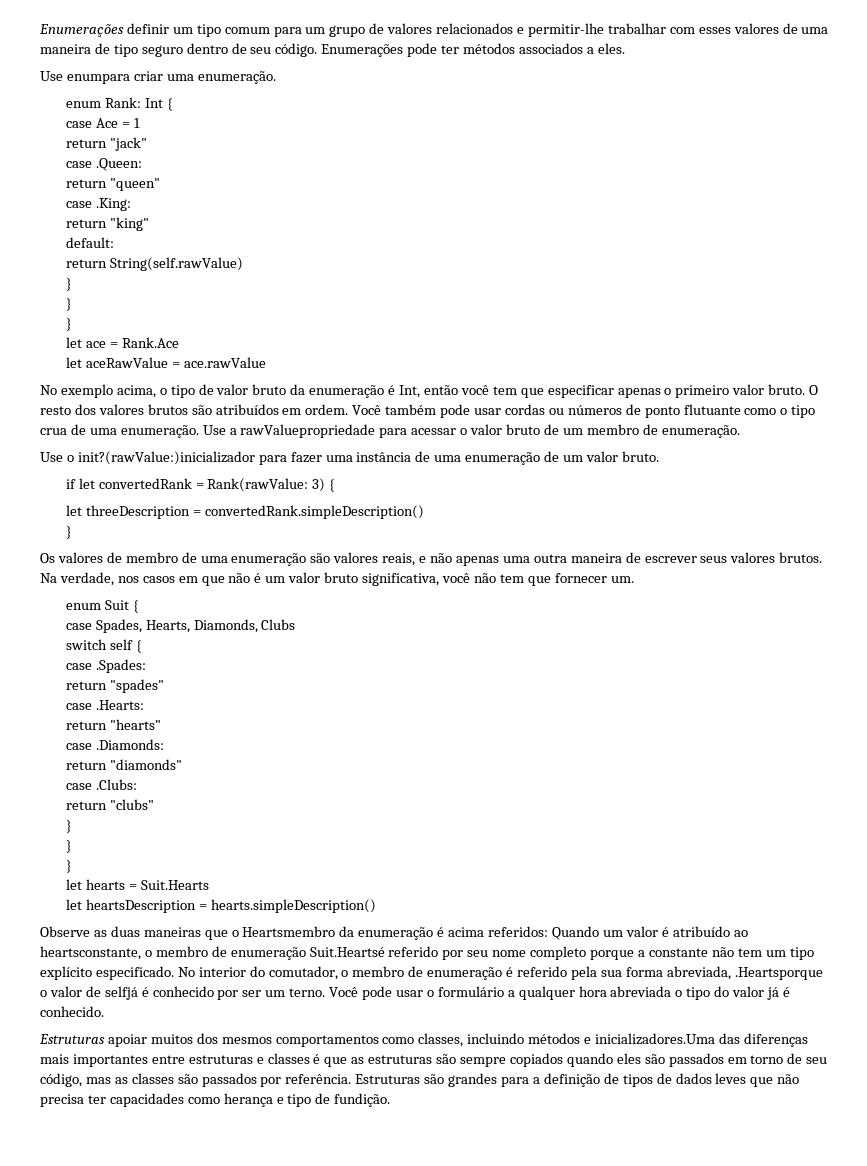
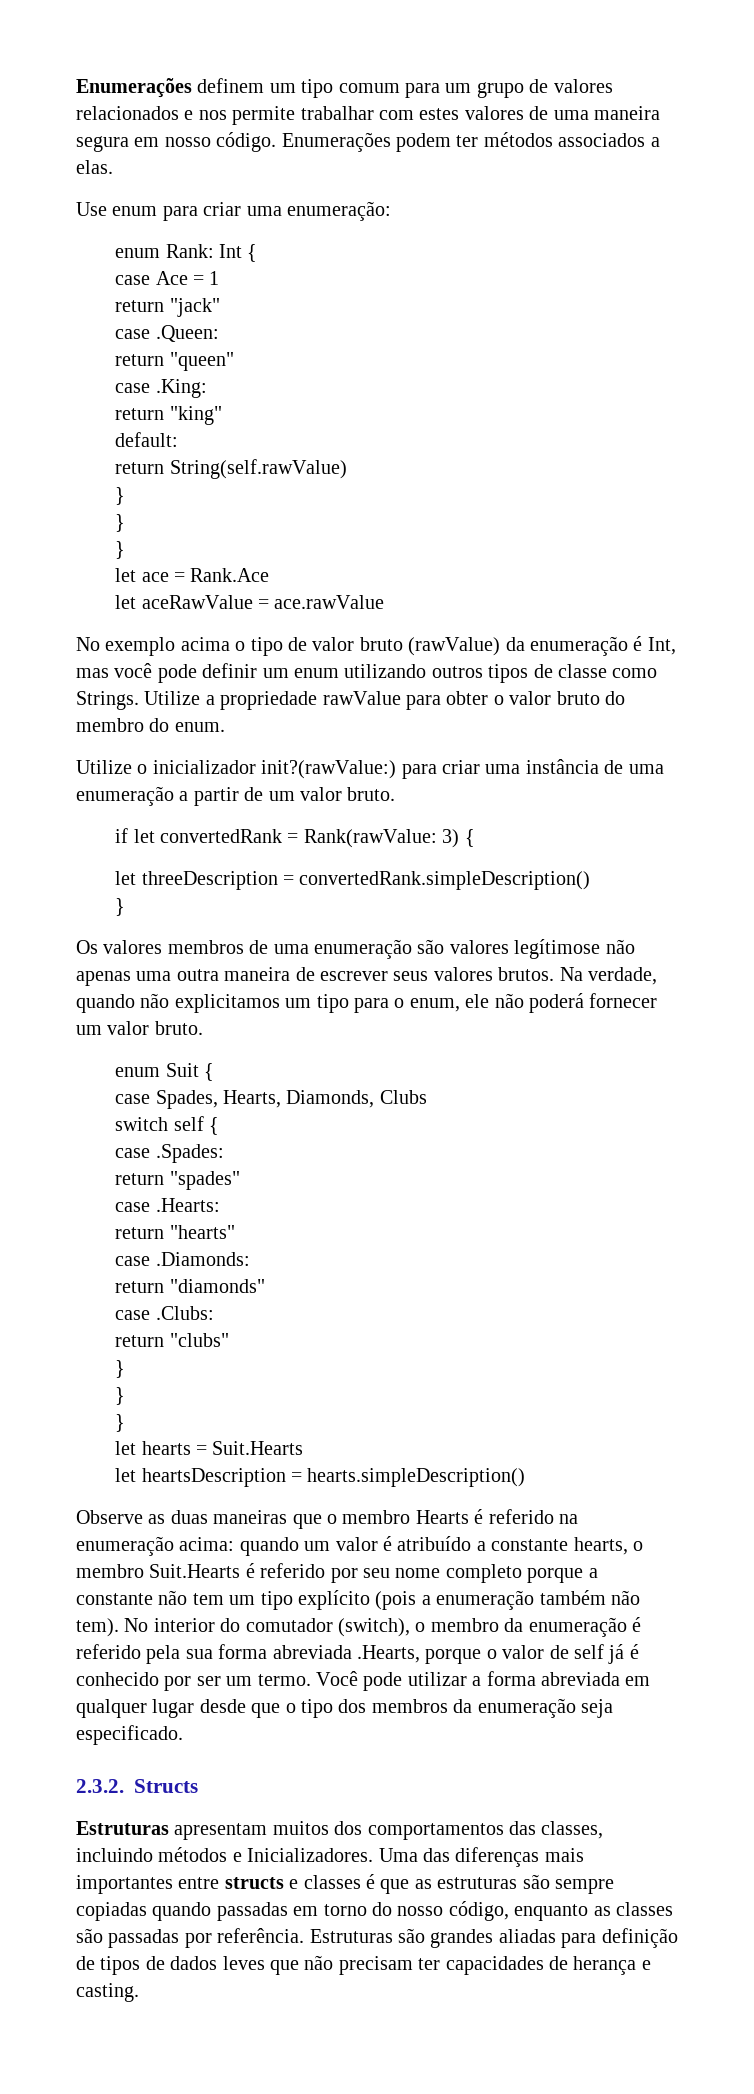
[39,23,169,37] Enumerações definir -> [76,78,265,98] Enumerações definem
[527,23,604,37] permitir-lhe -> [198,106,296,125] nos permite
[698,27,731,34] esses -> [419,108,460,120] estes
[94,43,272,57] de tipo seguro dentro de seu -> [76,136,211,152] segura em nosso
[407,43,438,57] pode -> [396,133,451,152] podem
[597,43,625,54] [40,71,276,84] eles. // Use enumpara criar uma enumeração. -> [76,160,113,174] [76,201,391,221] elas. // Use enum para criar uma enumeração:
[116,385,156,398] acima, -> [180,637,230,651] acima
(287, 389) none -> [408,637,501,656] (rawValue)
[423,384,819,398] [40,404,816,418] [40,424,740,438] [40,451,322,465] então você tem que especificar apenas o primeiro valor bruto. O resto dos valores brutos são atribuídos em ordem. Você também pode usar cordas ou números de ponto flutuante como o tipo crua de uma enumeração. Use a rawValuepropriedade para acessar o valor bruto de um membro de enumeração. // Use o init?(rawValue:)inicializador para fazer -> [76,663,658,683] [76,691,625,710] [76,718,225,732] [76,760,480,779] mas você pode definir um enum utilizando outros tipos de classe como Strings. Utilize a propriedade rawValue para obter o valor bruto do membro do enum. // Utilize o inicializador init?(rawValue:) para criar
(541, 458) none -> [179,787,239,806] a partir
[106,552,178,563] de membro -> [167,940,244,954] membros
[382,553,427,566] reais, e -> [514,939,601,959] legítimose
[117,572,634,586] nos casos em que não é um valor bruto significativa, você não tem que fornecer um. -> [76,993,658,1013] [76,1021,203,1035] quando não explicitamos um tipo para o enum, ele não poderá fornecer um valor bruto.
[242,926,748,940] [40,946,385,960] Heartsmembro da enumeração é acima referidos: Quando um valor é atribuído ao heartsconstante, o membro de enumeração Suit.Heartsé -> [342,1509,578,1524] [76,1536,643,1556] [76,1563,255,1578] membro Hearts é referido na enumeração acima: quando um valor é atribuído a constante hearts, o membro Suit.Hearts é
[95,966,174,980] especificado. -> [375,1590,640,1610] [76,1618,119,1637] (pois a enumeração também não tem).
[268,966,424,980] comutador, o membro de -> [245,1618,524,1637] comutador (switch), o membro da
[666,966,823,980] abreviada, .Heartsporque -> [272,1645,482,1664] abreviada .Hearts, porque
[104,986,138,1000] selfjá -> [573,1644,625,1664] self já
[289,988,326,997] terno. -> [257,1674,311,1686] termo.
[395,986,790,1000] [40,1006,104,1017] [39,1034,147,1047] usar o formulário a qualquer hora abreviada o tipo do valor já é conhecido. // Estruturas apoiar -> [407,1671,651,1686] [76,1698,613,1718] [76,1725,183,1745] [76,1779,198,1793] [76,1821,268,1840] utilizar a forma abreviada em qualquer lugar desde que o tipo dos membros da enumeração seja especificado. // 2.3.2. Structs // Estruturas apresentam
[221,1035,415,1047] mesmos comportamentos como -> [367,1821,536,1840] comportamentos das
[595,1033,716,1045] inicializadores.Uma -> [247,1848,418,1862] Inicializadores. Uma
[188,1055,253,1064] estruturas -> [224,1877,284,1889] structs
[509,1053,828,1067] [40,1073,111,1087] copiados quando eles são passados em torno de seu código, mas -> [76,1901,589,1921] copiadas quando passadas em torno do nosso código, enquanto
[201,1073,257,1087] passados -> [108,1929,180,1948] passadas
[501,1077,540,1087] para a -> [498,1929,597,1948] aliadas para
[40,1094,84,1107] precisa -> [338,1956,413,1975] precisam
[187,1097,220,1104] como -> [549,1956,568,1970] de
[287,1093,391,1107] tipo de fundição. -> [76,1983,139,2002] casting.

